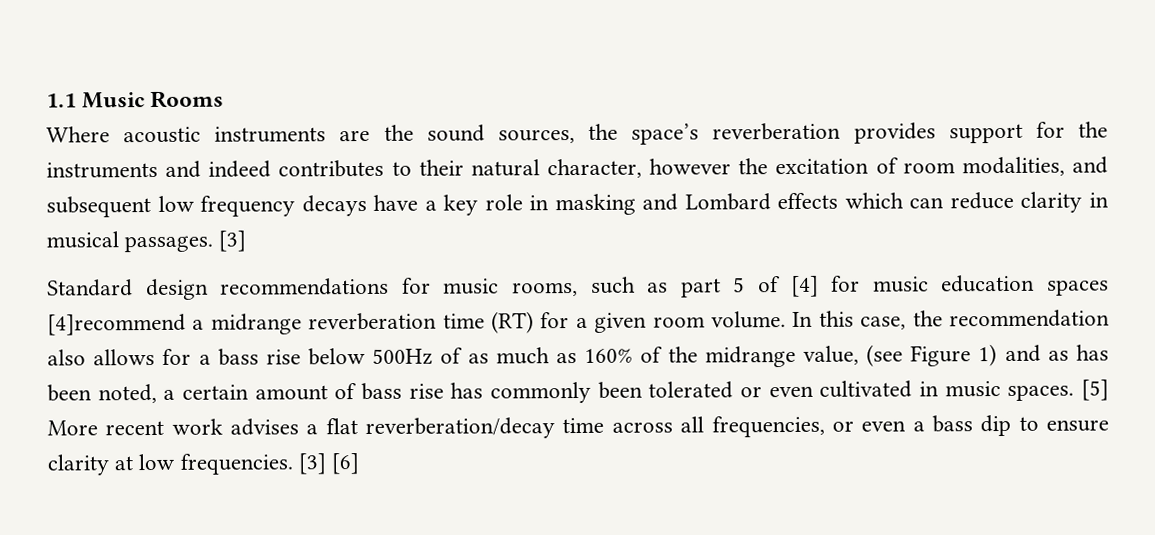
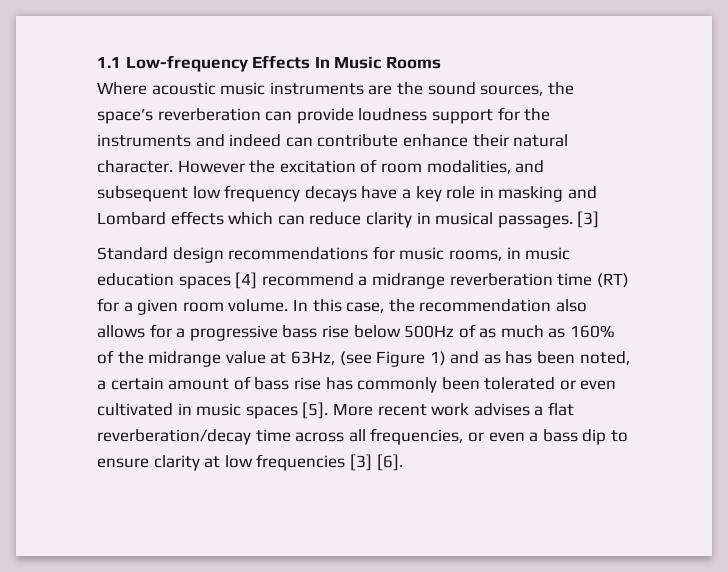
(77, 100) none -> [125,55,330,72] Low-frequency Effects In
(202, 135) none -> [220,82,266,95] music
[853,122,936,144] provides -> [265,108,428,124] can provide loudness
[278,158,732,179] contributes to their natural character, however -> [285,134,569,147] [97,160,245,173] can contribute enhance their natural character. However
[590,275,861,298] such as part 5 of [4] for -> [506,247,521,259] in
[47,313,186,336] [4]recommend -> [235,272,354,289] [4] recommend
(211, 359) none -> [189,325,278,341] progressive
[802,345,859,365] value, -> [225,351,335,365] value at 63Hz,
[1007,379,1109,401] spaces. [5] -> [245,402,329,419] spaces [5].
[179,453,360,475] frequencies. [3] [6] -> [256,454,403,471] frequencies [3] [6].

